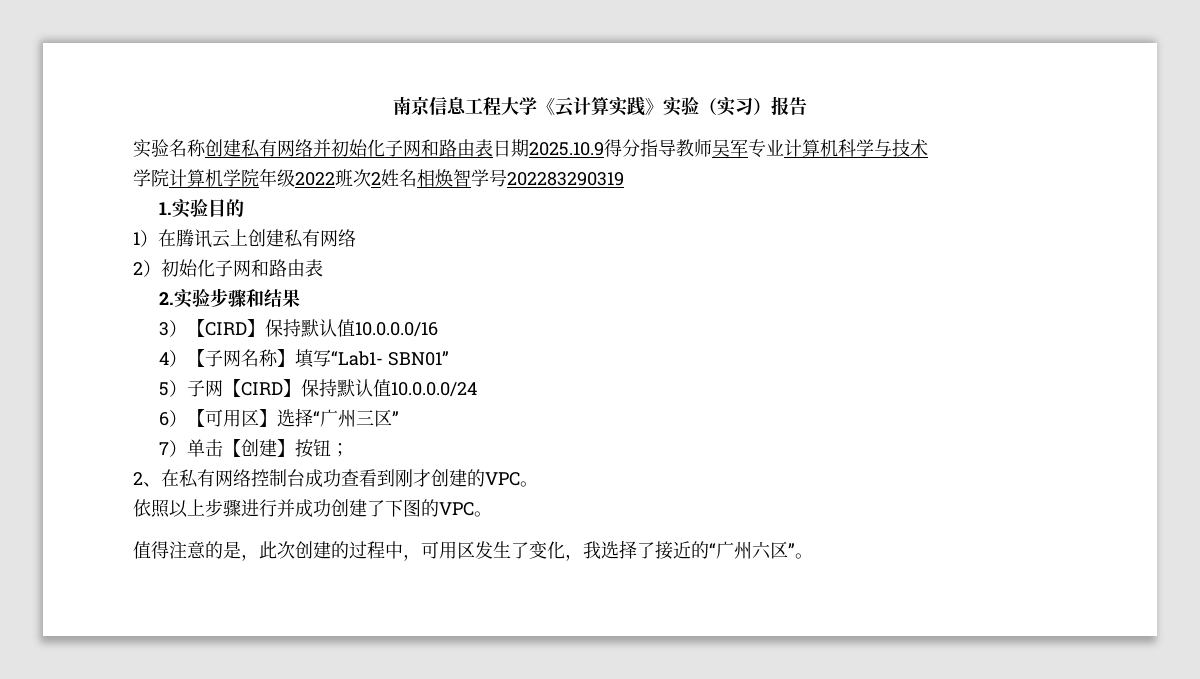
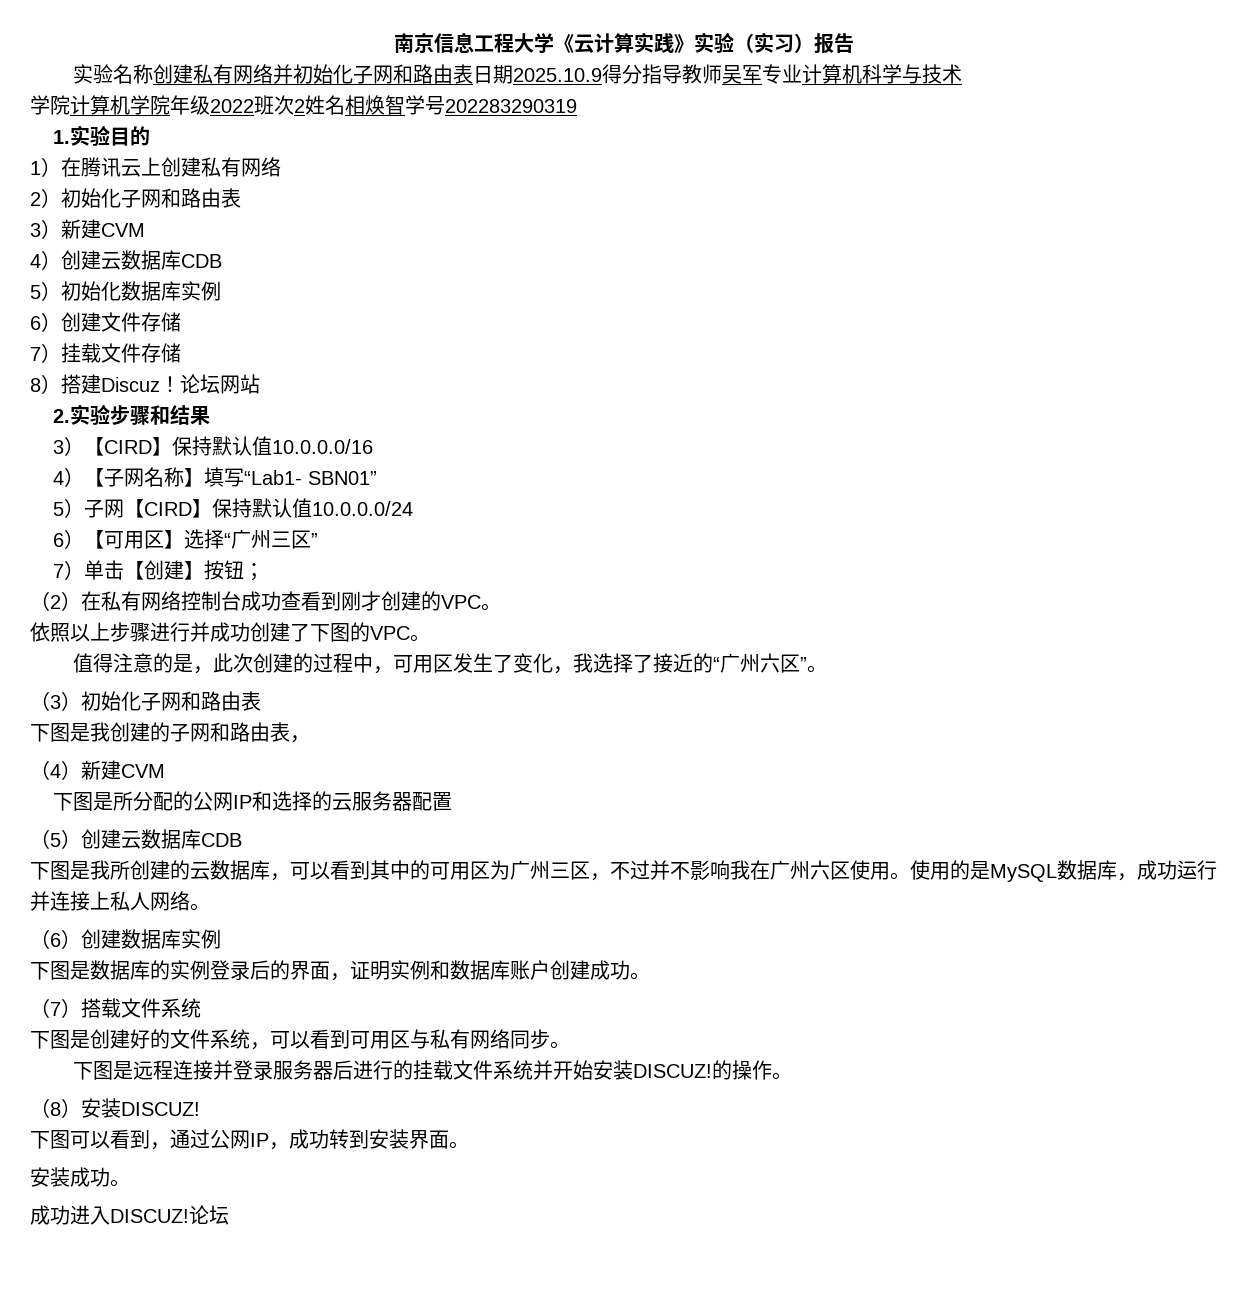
(323, 268) none -> [30,219,145,239] [30,250,222,270] [30,281,221,301] [30,312,181,332] [30,343,181,363] [30,374,260,394] // 3）新建CVM // 4）创建云数据库CDB // 5）初始化数据库实例 // 6）创建文件存储 // 7）挂载文件存储 // 8）搭建Discuz！论坛网站
[133,472,161,487] 2、 -> [30,591,81,611] （2）
(813, 556) none -> [30,691,261,711] [30,722,310,743] [30,760,165,780] [52,791,452,811] [30,829,242,849] [30,860,1217,882] [30,891,210,911] [30,929,221,949] [30,960,650,981] [30,998,201,1018] [30,1029,570,1050] [72,1060,792,1080] [30,1098,200,1118] [30,1129,469,1150] [30,1167,130,1187] [30,1205,229,1225] // （3）初始化子网和路由表 // 下图是我创建的子网和路由表， // （4）新建CVM // 下图是所分配的公网IP和选择的云服务器配置 // （5）创建云数据库CDB // 下图是我所创建的云数据库，可以看到其中的可用区为广州三区，不过并不影响我在广州六区使用。使用的是MySQL数据库，成功运行并连接上私人网络。 // （6）创建数据库实例 // 下图是数据库的实例登录后的界面，证明实例和数据库账户创建成功。 // （7）搭载文件系统 // 下图是创建好的文件系统，可以看到可用区与私有网络同步。 // 下图是远程连接并登录服务器后进行的挂载文件系统并开始安装DISCUZ!的操作。 // （8）安装DISCUZ! // 下图可以看到，通过公网IP，成功转到安装界面。 // 安装成功。 // 成功进入DISCUZ!论坛

